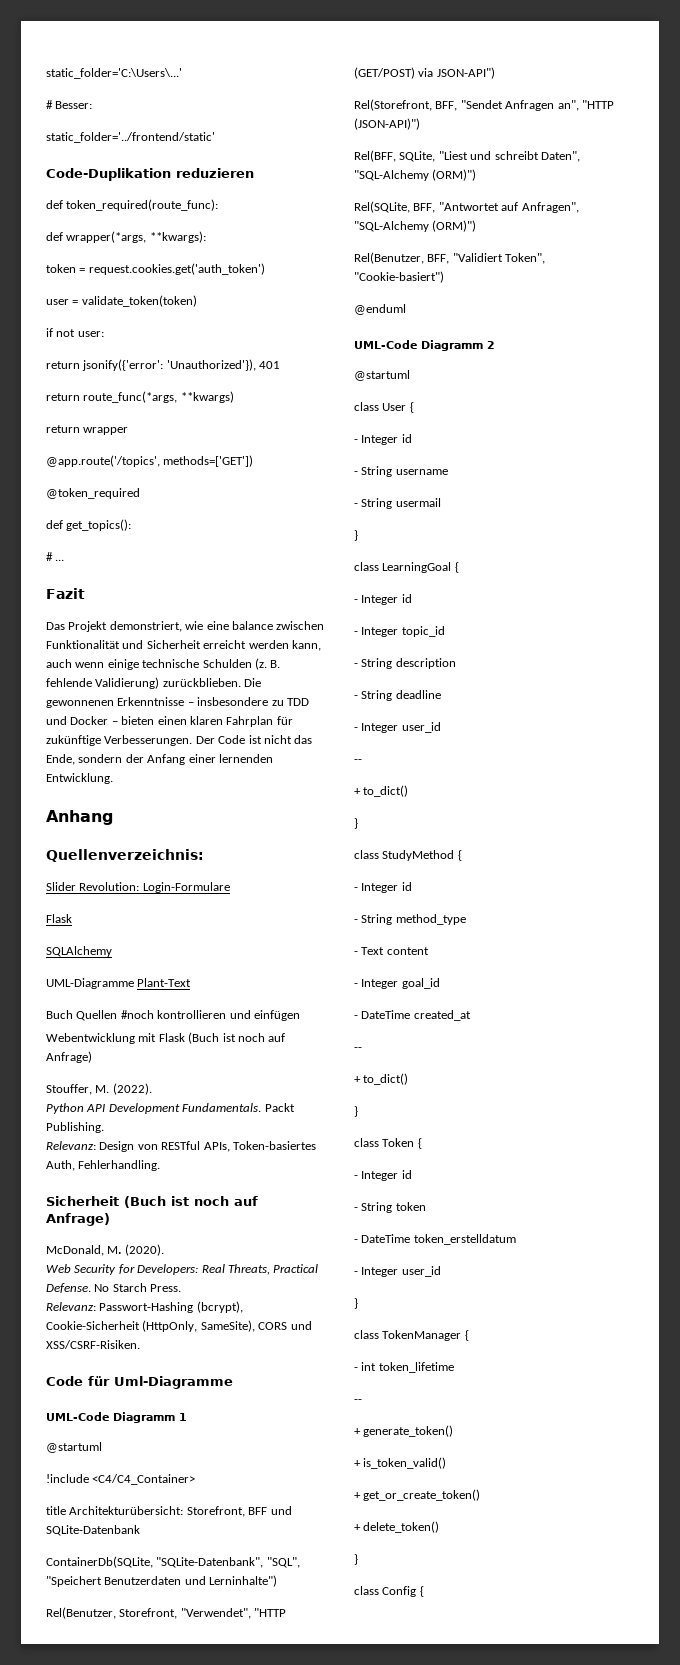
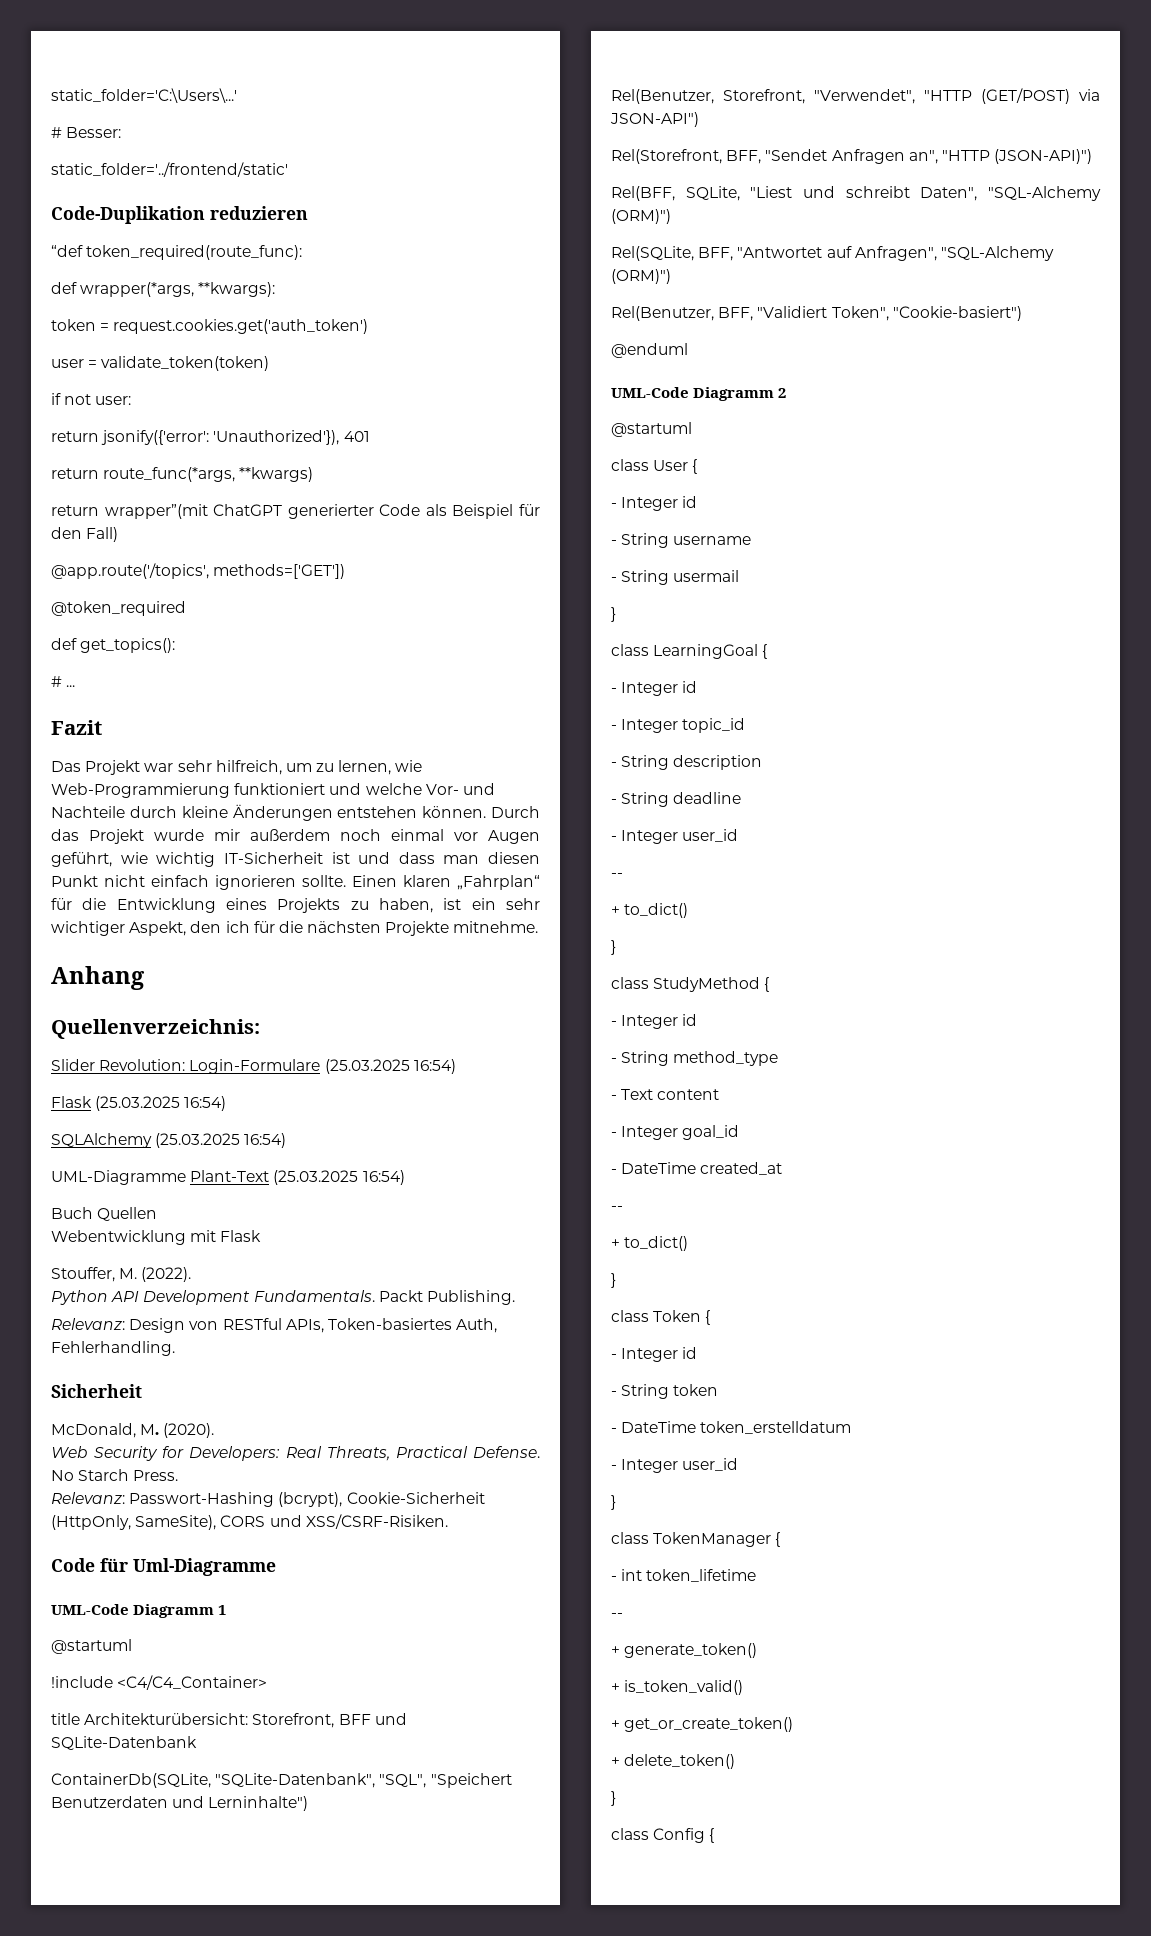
[46,200,63,209] def -> [51,245,83,257] “def
[83,427,129,435] wrapper -> [104,504,540,519] [51,527,119,542] wrapper”(mit ChatGPT generierter Code als Beispiel für den Fall)
[109,621,325,632] [46,640,321,651] [46,658,281,670] [46,677,262,689] [46,697,309,708] [46,716,293,727] [46,735,313,746] [46,754,273,765] [46,773,113,784] demonstriert, wie eine balance zwischen Funktionalität und Sicherheit erreicht werden kann, auch wenn einige technische Schulden (z. B. fehlende Validierung) zurückblieben. Die gewonnenen Erkenntnisse – insbesondere zu TDD und Docker – bieten einen klaren Fahrplan für zukünftige Verbesserungen. Der Code ist nicht das Ende, sondern der Anfang einer lernenden Entwicklung. -> [144,760,423,775] [51,783,495,798] [51,804,540,821] [51,829,540,844] [51,852,540,867] [51,875,540,890] [51,898,540,913] [51,921,539,936] war sehr hilfreich, um zu lernen, wie Web-Programmierung funktioniert und welche Vor- und Nachteile durch kleine Änderungen entstehen können. Durch das Projekt wurde mir außerdem noch einmal vor Augen geführt, wie wichtig IT-Sicherheit ist und dass man diesen Punkt nicht einfach ignorieren sollte. Einen klaren „Fahrplan“ für die Entwicklung eines Projekts zu haben, ist ein sehr wichtiger Aspekt, den ich für die nächsten Projekte mitnehme.
[46,914,72,923] // Flask -> [324,1059,456,1074] [51,1096,227,1111] (25.03.2025 16:54) // Flask (25.03.2025 16:54)
(112, 951) none -> [155,1133,287,1148] (25.03.2025 16:54)
(192, 982) none -> [273,1170,405,1185] (25.03.2025 16:54)
[120,1010,300,1021] #noch kontrollieren und einfügen -> (158, 1214) none
[188,1032,286,1044] [46,1051,92,1063] (Buch ist noch auf Anfrage) -> (262, 1236) none
[124,1196,258,1208] [46,1213,110,1226] (Buch ist noch auf Anfrage) -> (142, 1391) none

